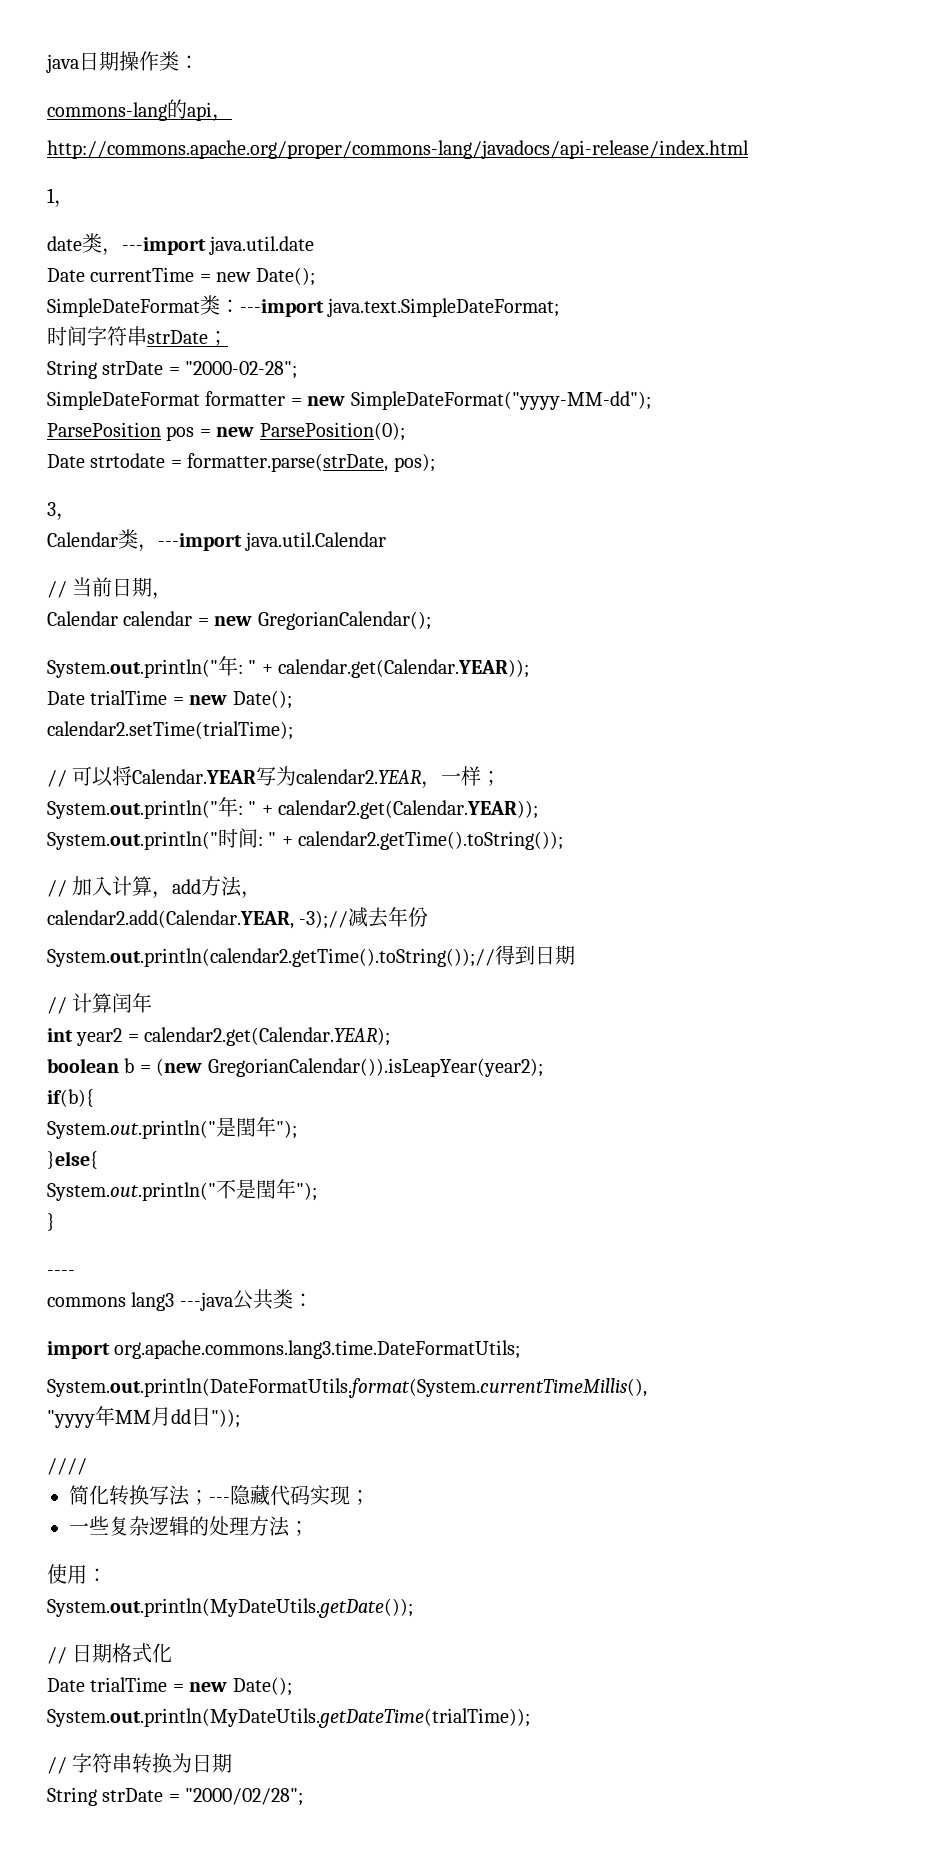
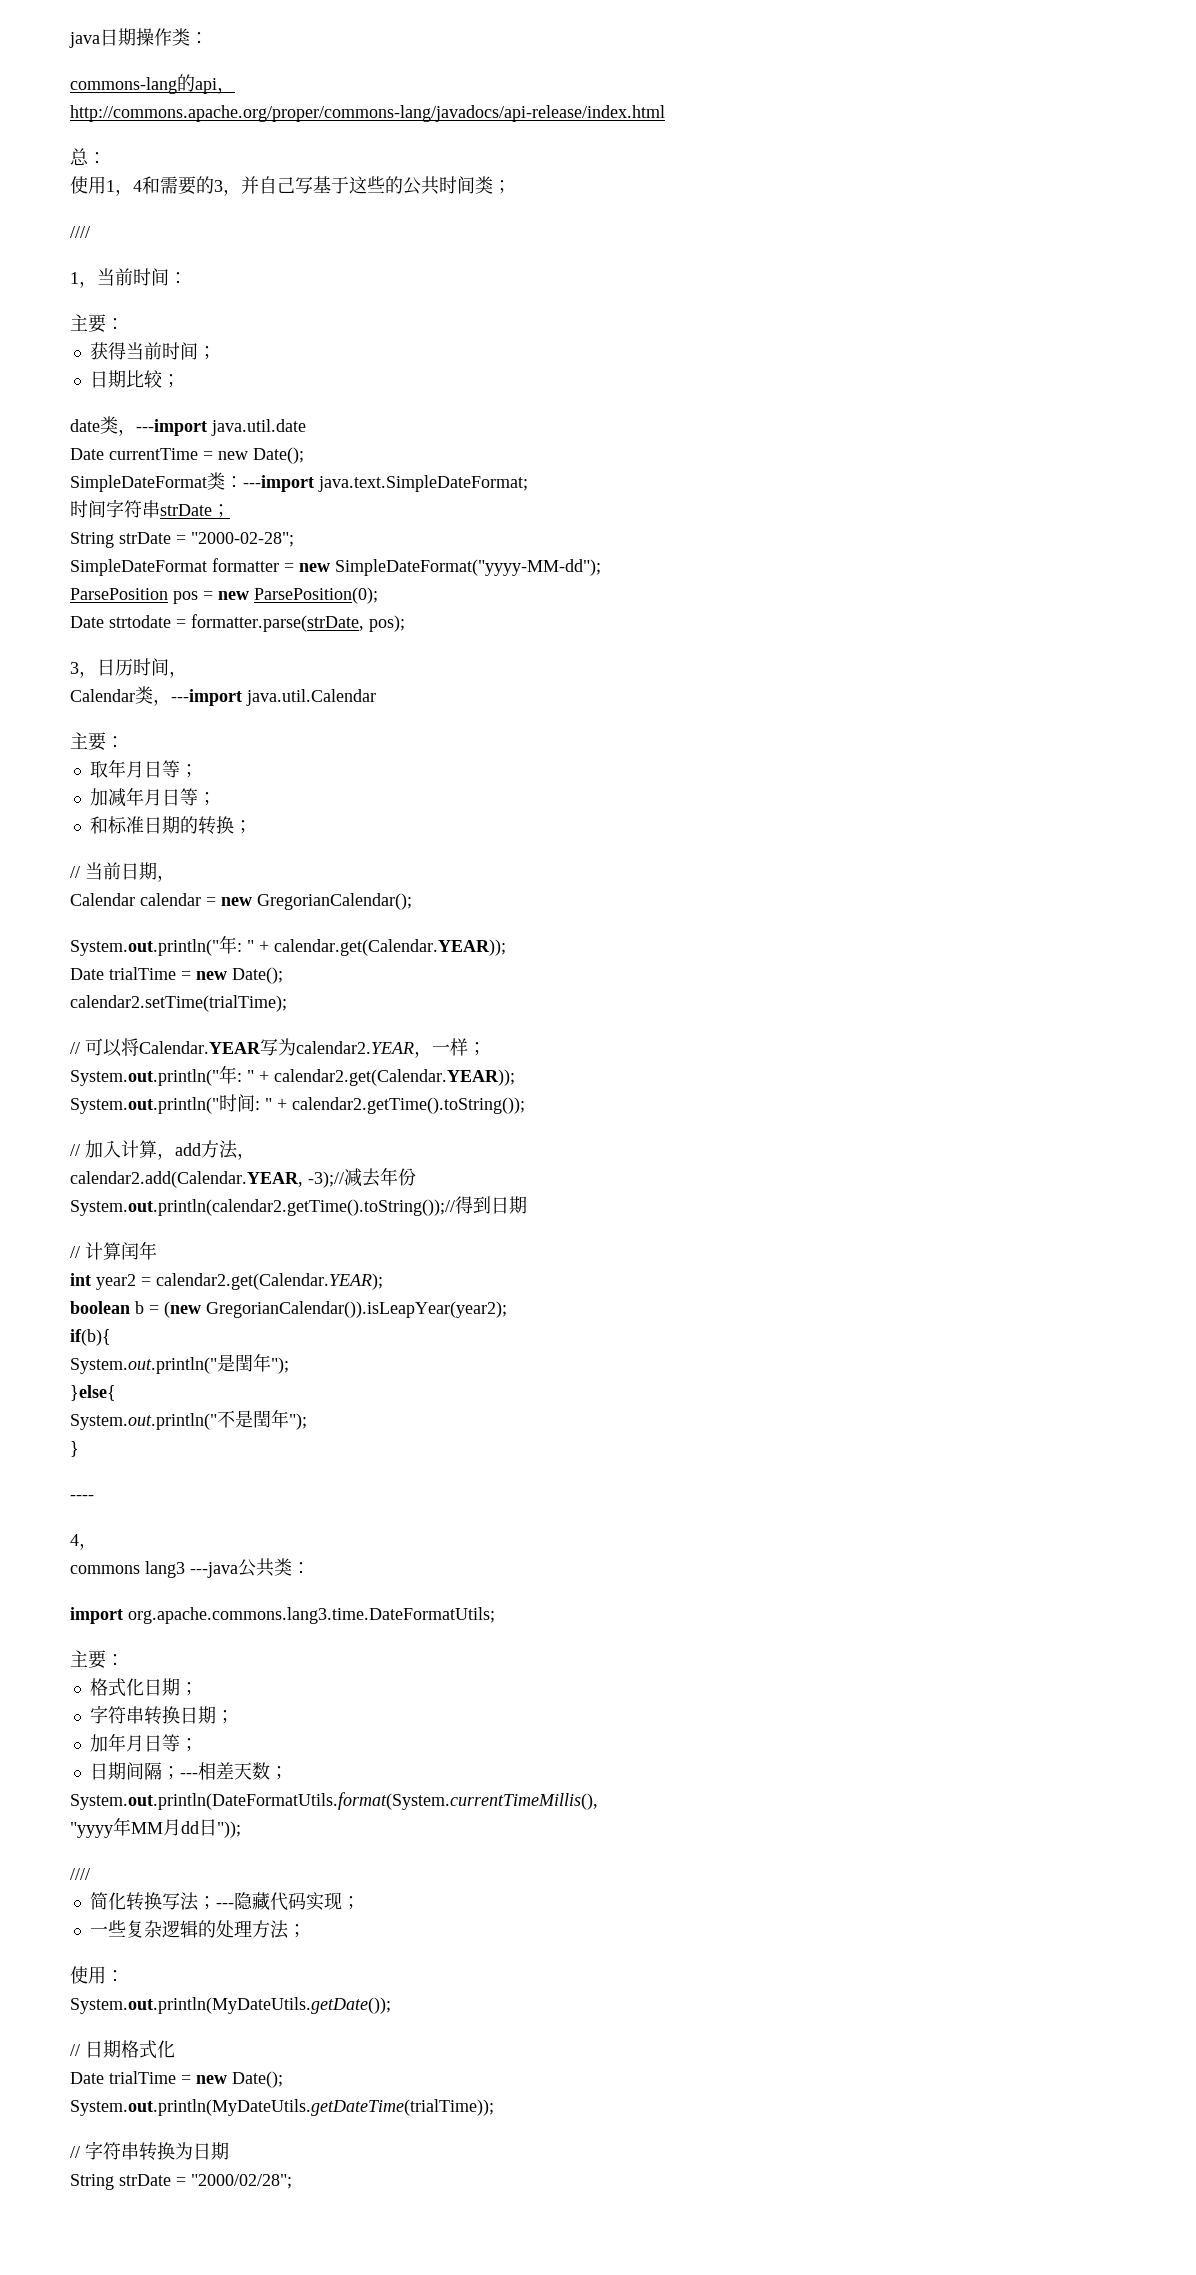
[47,188,74,208] 1， -> [70,148,106,166] [70,176,511,196] [70,226,90,238] [70,268,187,288] [70,314,124,333] [89,342,216,360] [89,370,180,388] 总： // 使用1，4和需要的3，并自己写基于这些的公共时间类； // //// // 1，当前时间： // 主要： // 获得当前时间； // 日期比较；
(76, 517) none -> [97,658,187,678] 日历时间，
(387, 541) none -> [70,732,124,751] [89,759,198,778] [89,787,216,807] [89,816,252,835] // 主要： // 取年月日等； // 加减年月日等； // 和标准日期的转换；
(75, 1273) none -> [70,1534,97,1550] // 4，
(521, 1349) none -> [70,1650,124,1669] [89,1678,198,1697] [89,1705,234,1725] [89,1733,198,1752] [89,1762,288,1780] // 主要： // 格式化日期； // 字符串转换日期； // 加年月日等； // 日期间隔；---相差天数；

